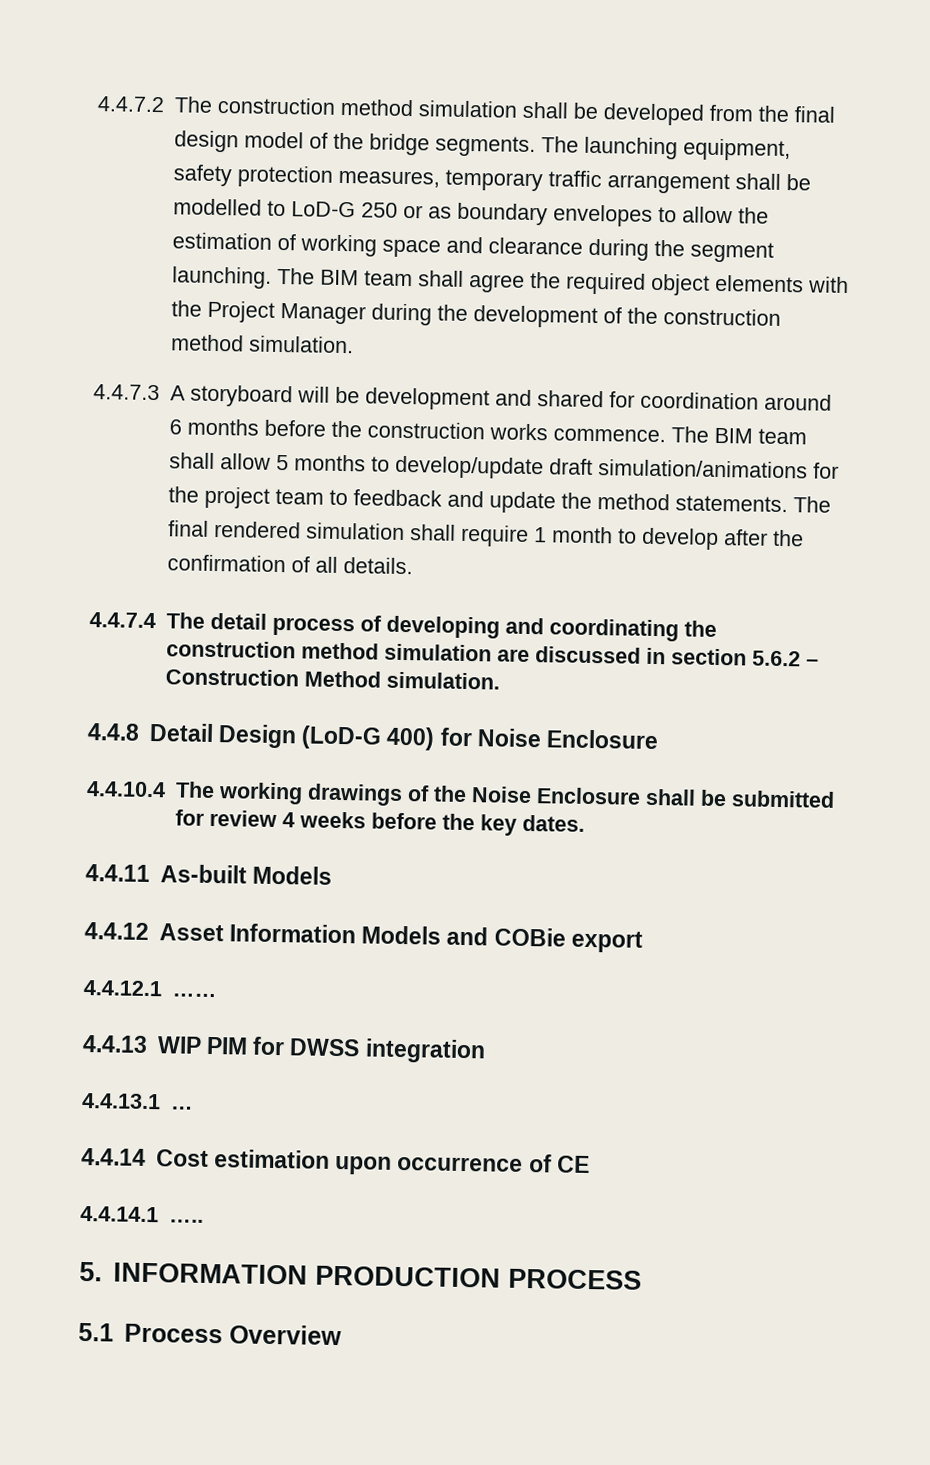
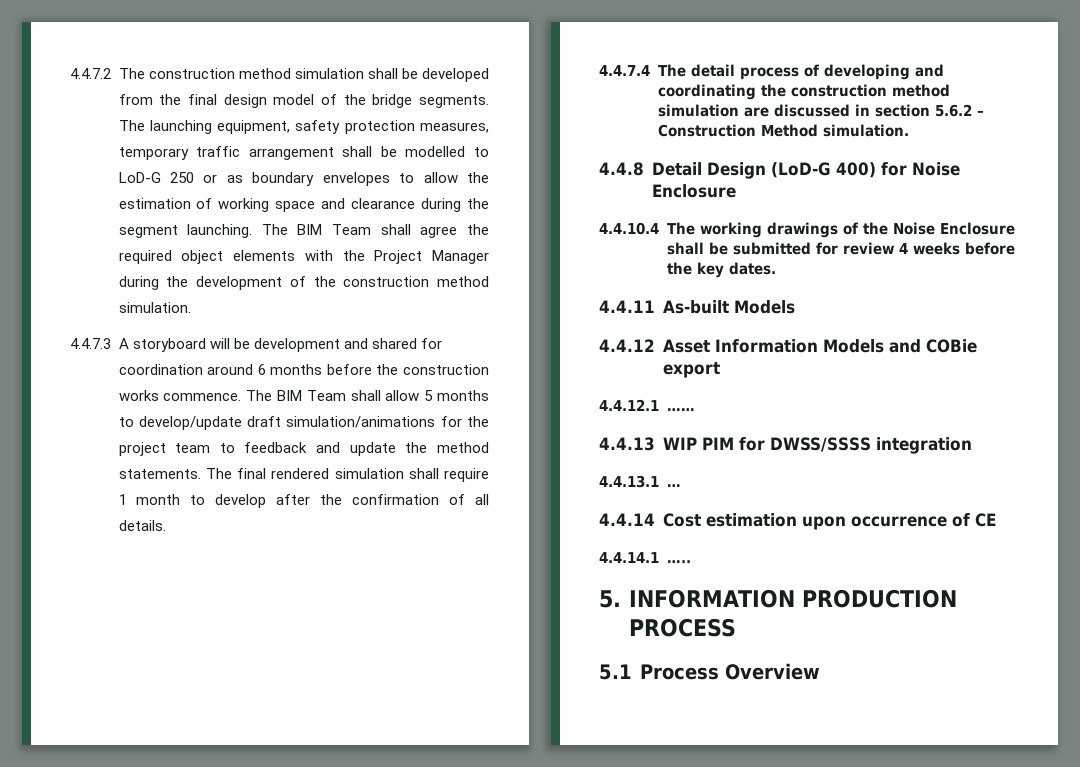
[363,270,413,287] team -> [332,224,372,235] Team
[757,428,807,445] team -> [306,390,346,401] Team
[289,1038,361,1057] DWSS -> [769,437,872,452] DWSS/SSSS

